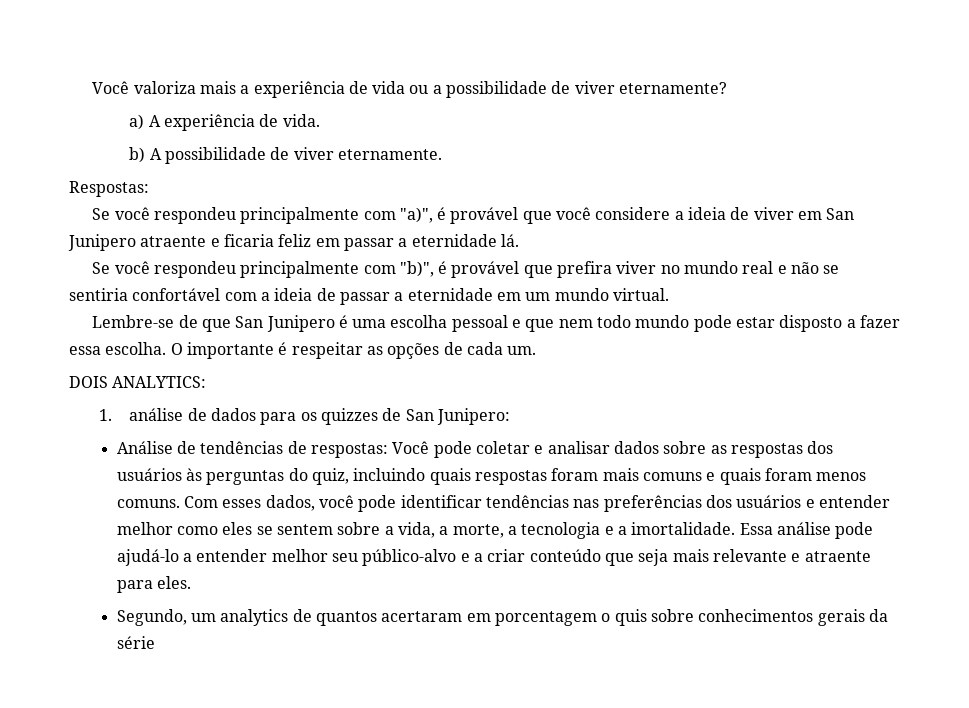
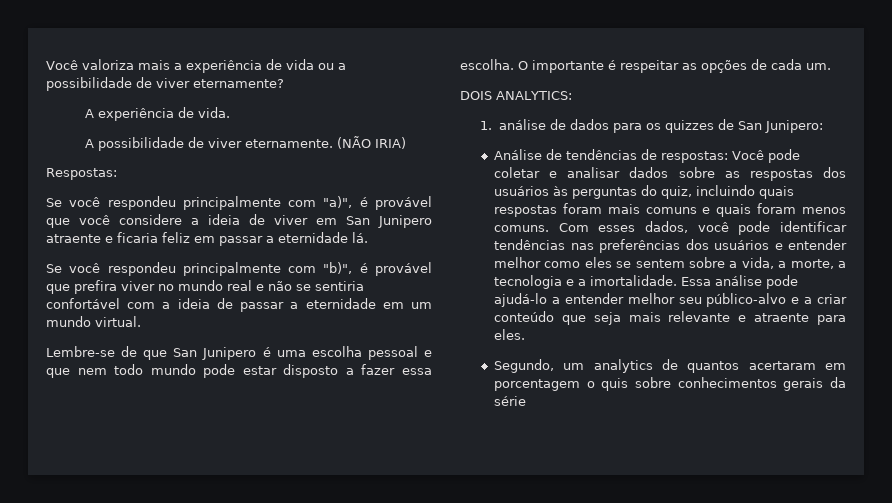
[129,114,145,130] a) -> (284, 83) none
[129,147,146,163] b) -> (231, 112) none
(442, 154) none -> [337,136,407,149] (NÃO IRIA)

